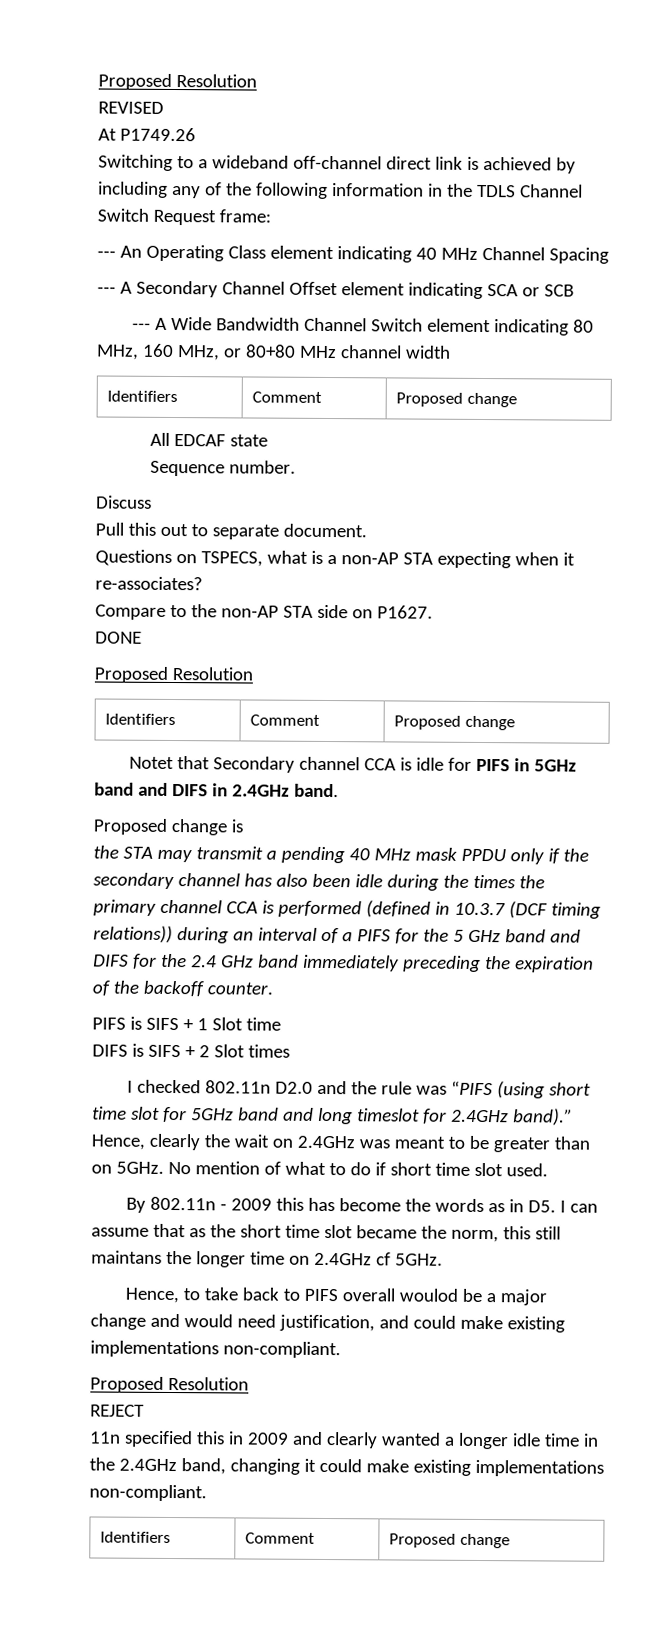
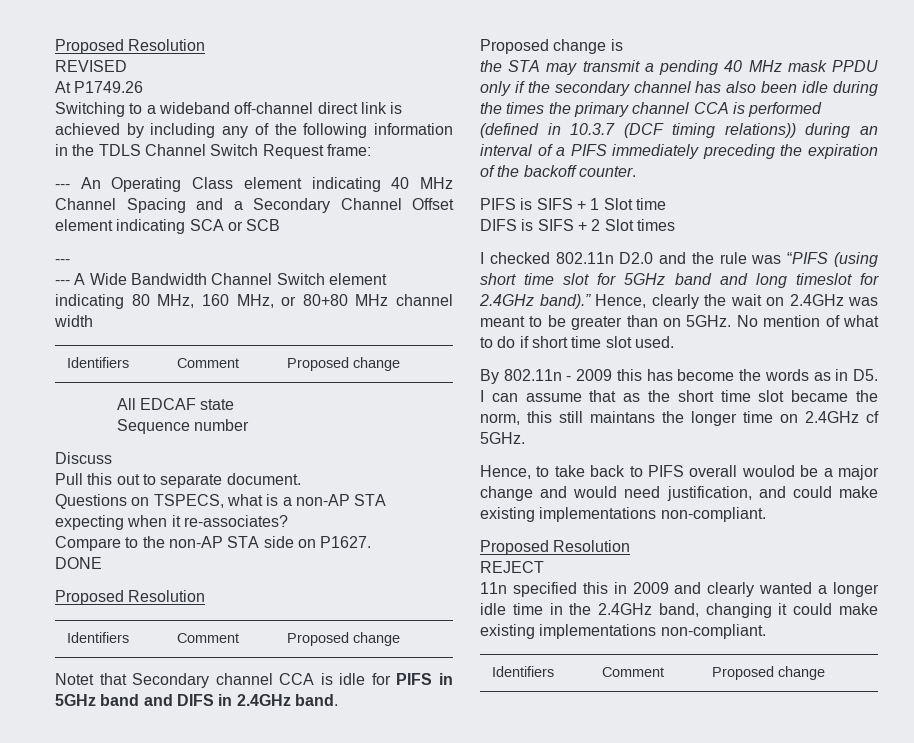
[97,281,132,294] // --- A -> [196,198,243,210] and a
(151, 326) none -> [55,280,70,285] // ---
[229,460,297,474] number. -> [194,419,250,431] number
[394,928,581,944] [93,953,299,969] for the 5 GHz band and DIFS for the 2.4 GHz band -> (607, 150) none

